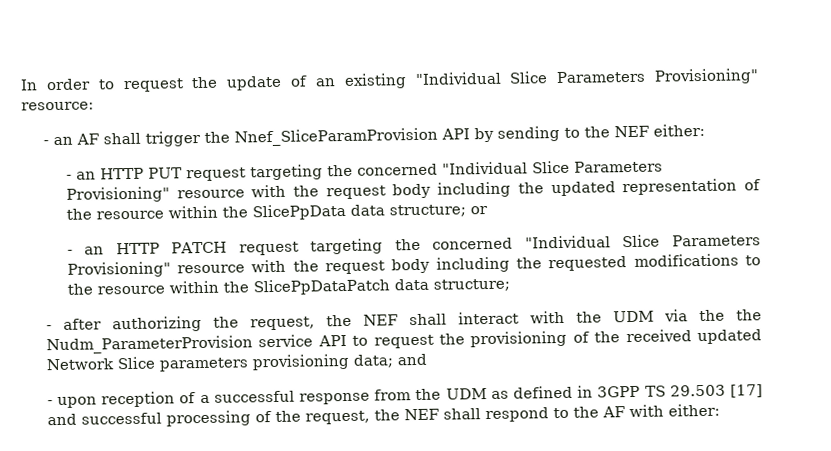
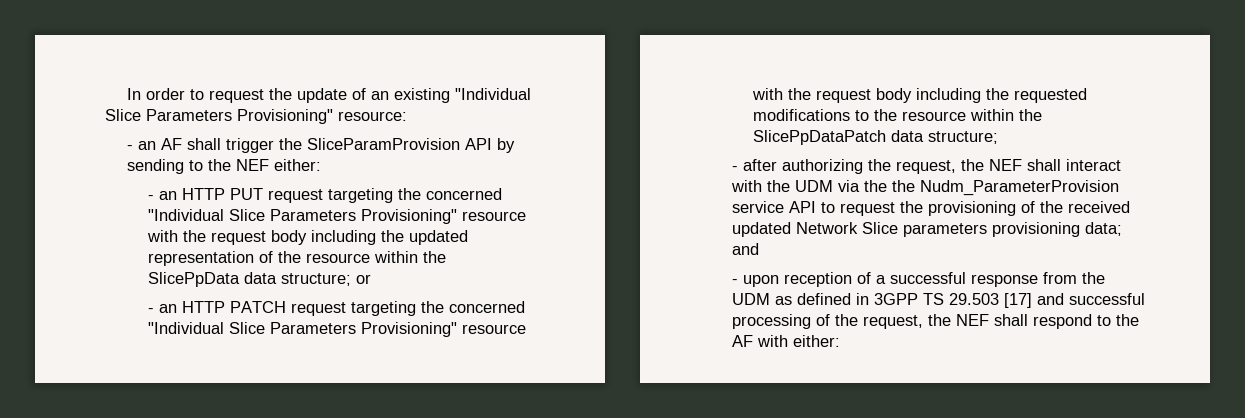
[233,127,438,147] Nnef_SliceParamProvision -> [306,138,460,150] SliceParamProvision

